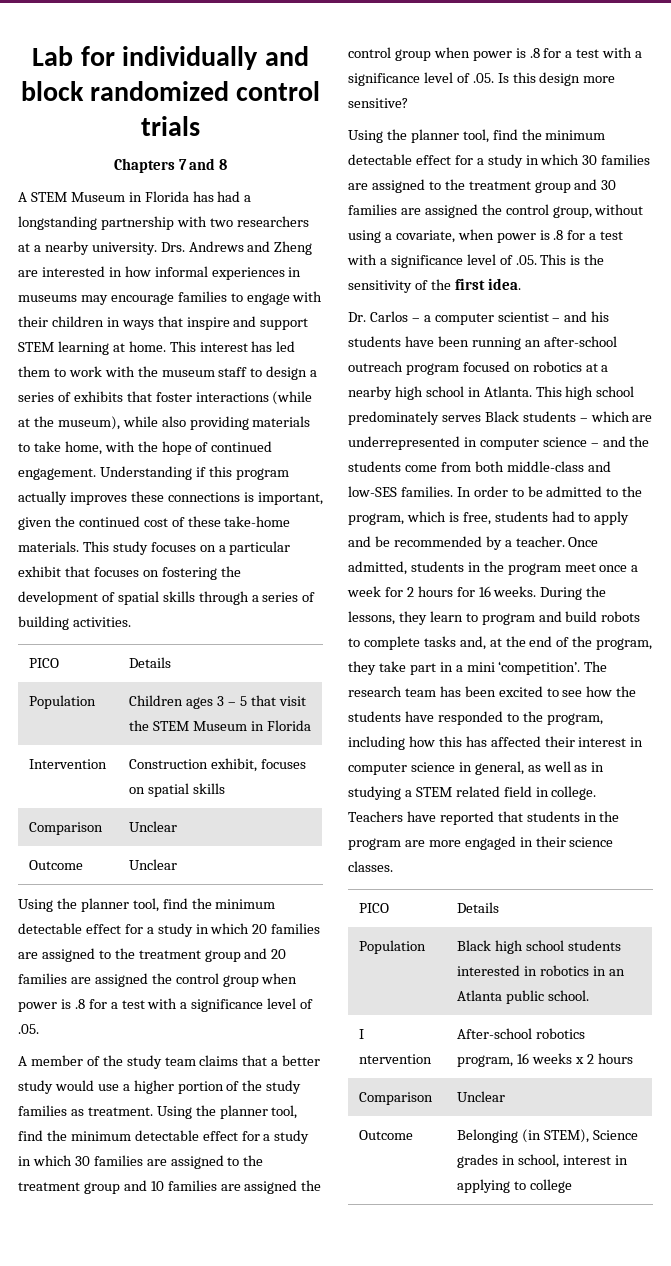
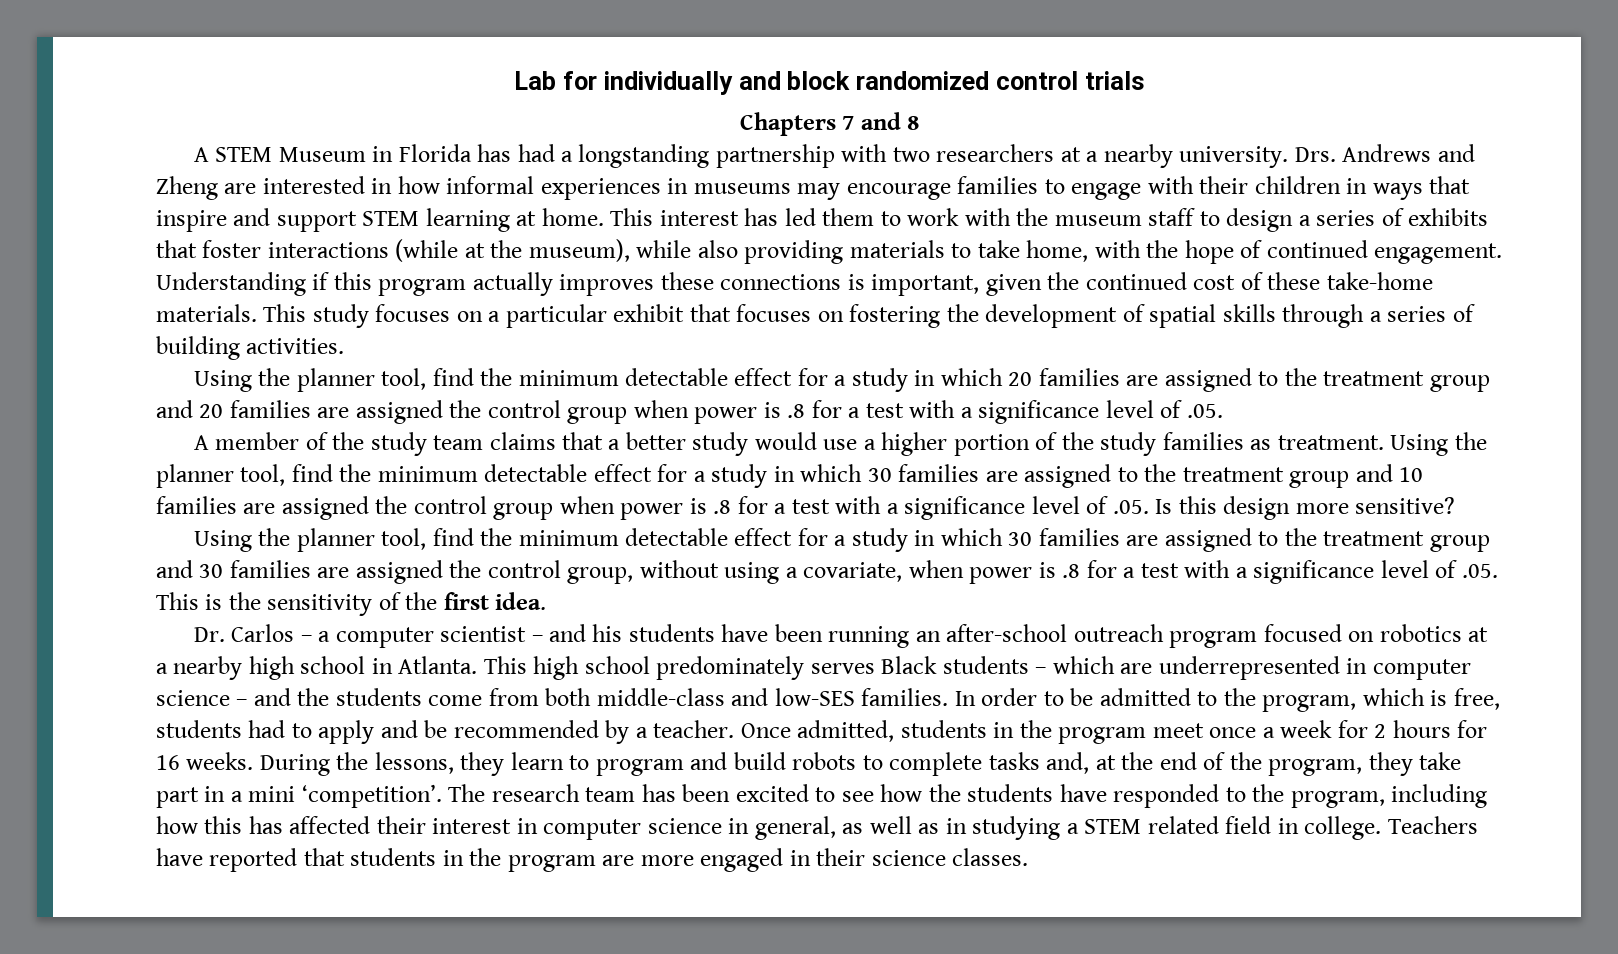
[29,658,60,668] [129,657,172,668] [29,695,97,709] [129,695,306,709] [129,720,312,731] [29,759,108,769] [129,758,307,772] [129,783,226,797] [29,822,104,835] [129,821,178,832] [29,860,84,870] [129,859,178,870] // PICO | Details // Population | Children ages 3 – 5 that visit the STEM Museum in Florida // Intervention | Construction exhibit, focuses on spatial skills // Comparison | Unclear // Outcome | Unclear -> (345, 346) none
[359,903,390,913] [457,902,500,913] [359,940,427,954] [457,940,622,954] [457,965,626,976] [457,990,590,1004] [359,1029,365,1039] [359,1054,433,1064] [457,1028,586,1039] [457,1053,634,1067] [359,1092,434,1105] [457,1091,506,1102] [359,1130,414,1140] [457,1129,639,1143] [457,1154,629,1168] [457,1179,573,1193] // PICO | Details // Population | Black high school students interested in robotics in an Atlanta public school. // I ntervention | After-school robotics program, 16 weeks x 2 hours // Comparison | Unclear // Outcome | Belonging (in STEM), Science grades in school, interest in applying to college -> (1029, 857) none

